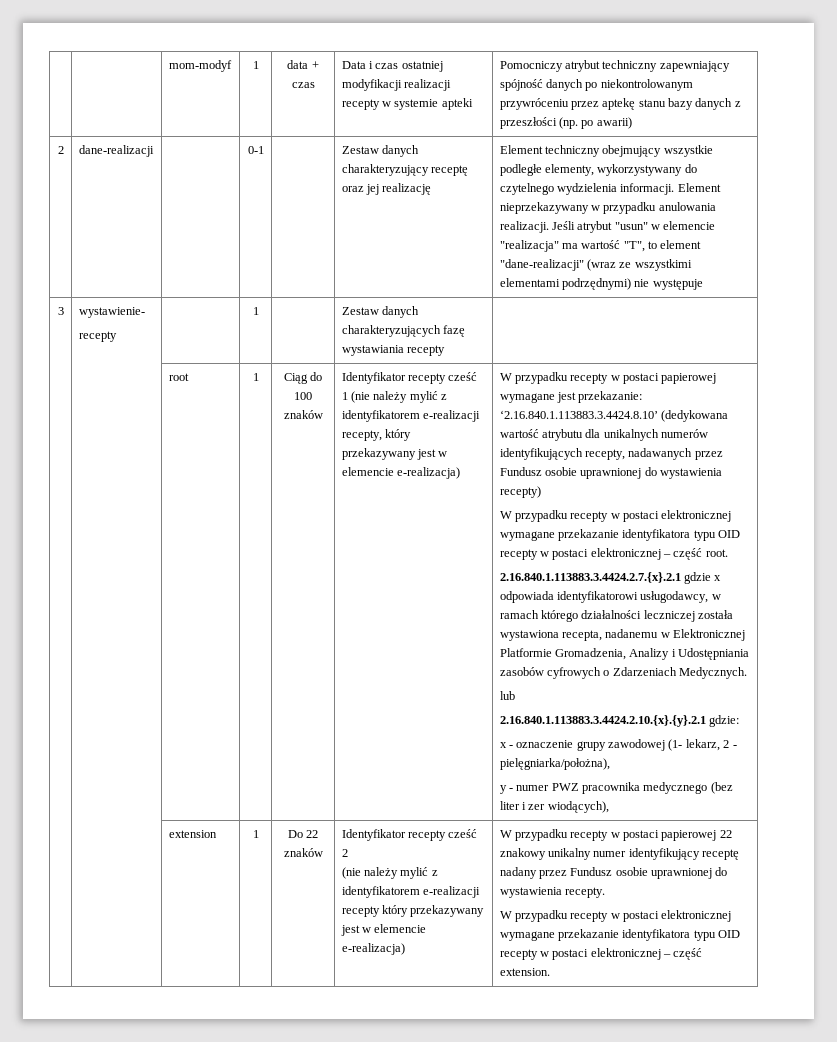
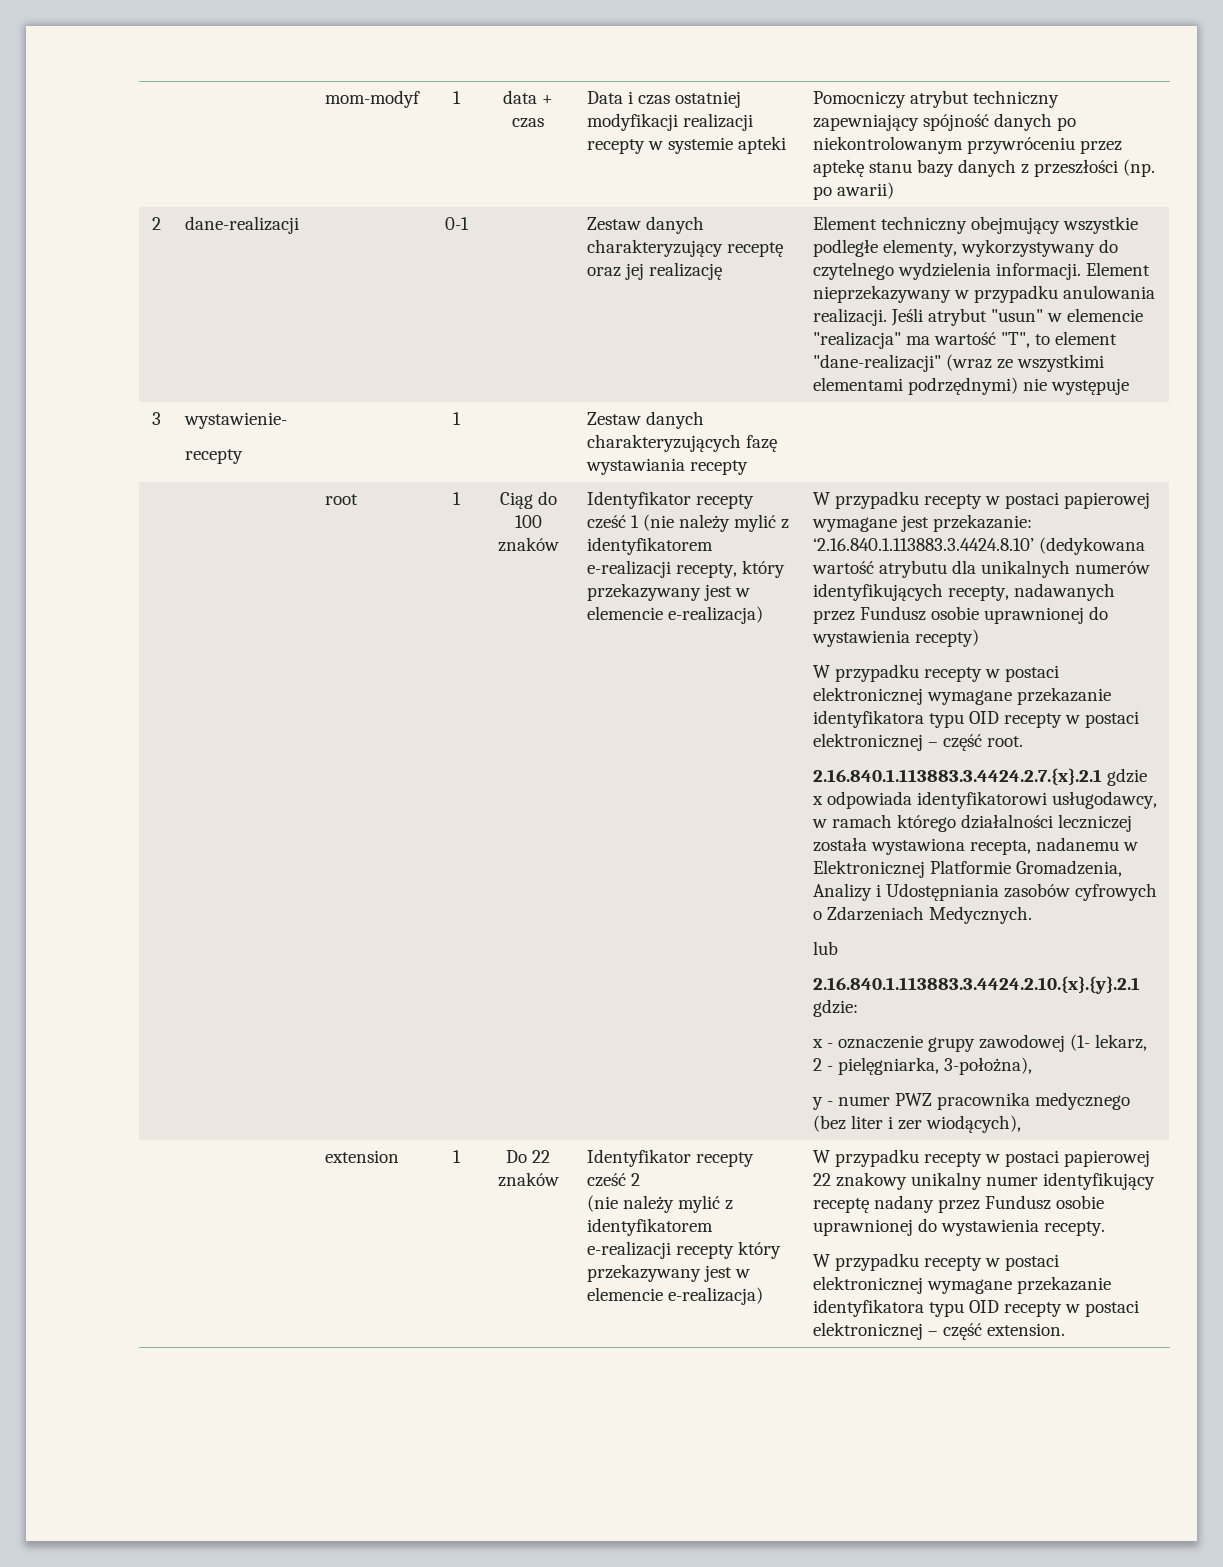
[499,758,610,770] pielęgniarka/położna), -> [838,1057,1033,1075] pielęgniarka, 3-położna),

